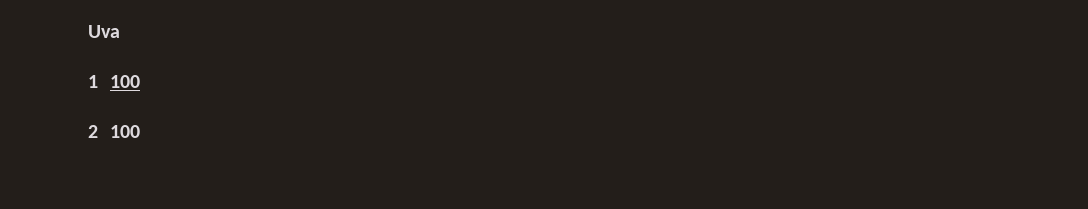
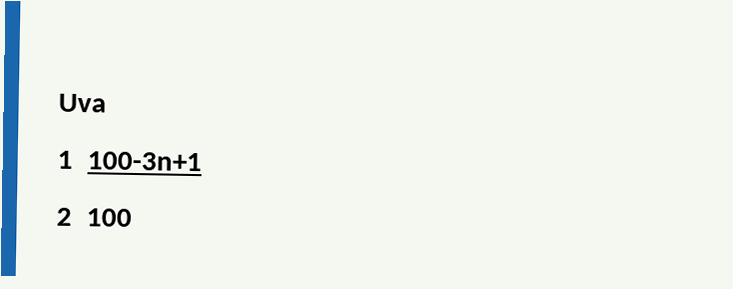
[110,75,141,88] 100 -> [87,151,203,172] 100-3n+1

